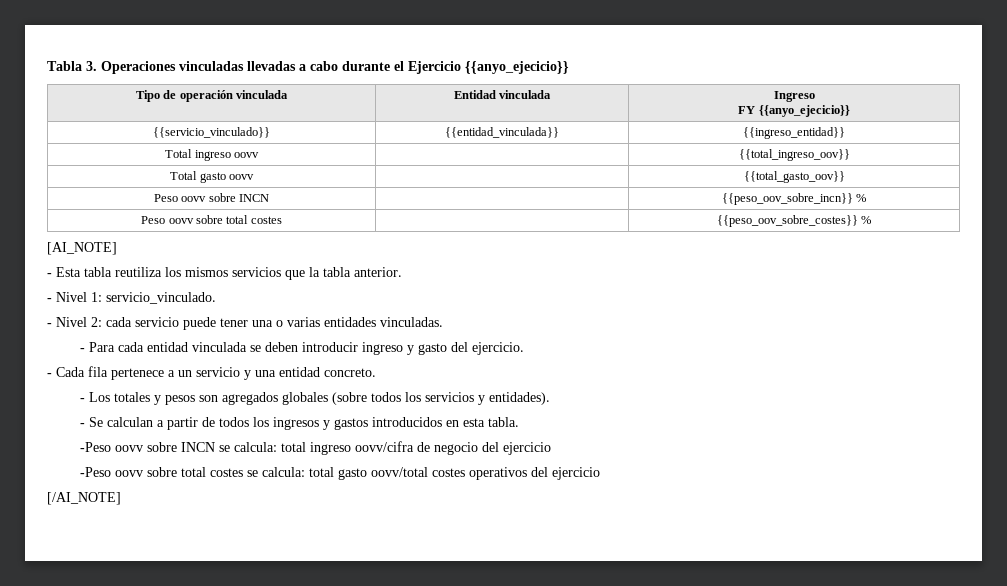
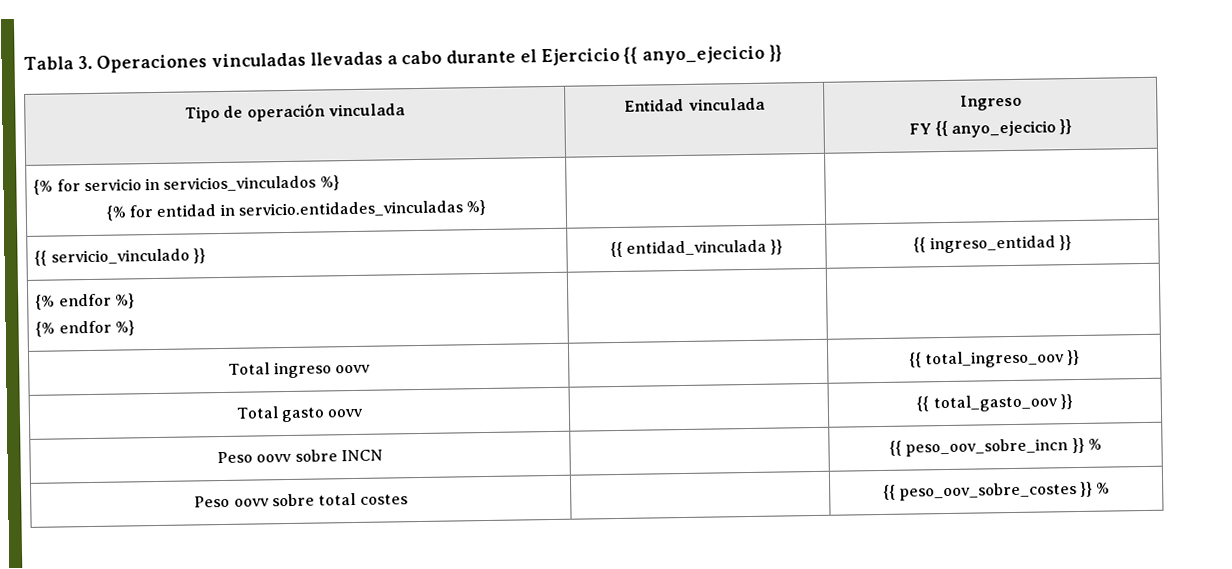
[465,61,569,74] {{anyo_ejecicio}} -> [623,44,782,65] {{ anyo_ejecicio }}
[758,105,850,117] [153,127,270,138] [445,127,559,138] [743,127,845,139] {{anyo_ejecicio}} // {{servicio_vinculado}} | {{entidad_vinculada}} | {{ingreso_entidad}} -> [934,119,1073,138] [33,175,340,195] [105,199,487,221] [34,248,206,266] [609,239,784,258] [913,235,1072,254] [35,293,135,310] [35,320,135,337] {{ anyo_ejecicio }} // {% for servicio in servicios_vinculados %} // {% for entidad in servicio.entidades_vinculadas %} | | // {{ servicio_vinculado }} | {{ entidad_vinculada }} | {{ ingreso_entidad }} // {% endfor %} // {% endfor %} | |
[738,149,850,161] {{total_ingreso_oov}} -> [908,349,1081,369] {{ total_ingreso_oov }}
[743,171,845,183] {{total_gasto_oov}} -> [916,394,1073,413] {{ total_gasto_oov }}
[721,193,853,205] {{peso_oov_sobre_incn}} -> [889,437,1085,457] {{ peso_oov_sobre_incn }}
[716,215,872,227] [47,242,117,255] [47,267,402,280] [47,292,216,304] [47,317,443,330] [79,342,524,355] [47,366,376,380] [79,392,550,405] [79,417,519,430] [79,441,551,455] [79,467,600,480] [47,492,121,505] {{peso_oov_sobre_costes}} % // [AI_NOTE] // - Esta tabla reutiliza los mismos servicios que la tabla anterior. // - Nivel 1: servicio_vinculado. // - Nivel 2: cada servicio puede tener una o varias entidades vinculadas. // - Para cada entidad vinculada se deben introducir ingreso y gasto del ejercicio. // - Cada fila pertenece a un servicio y una entidad concreto. // - Los totales y pesos son agregados globales (sobre todos los servicios y entidades). // - Se calculan a partir de todos los ingresos y gastos introducidos en esta tabla. // -Peso oovv sobre INCN se calcula: total ingreso oovv/cifra de negocio del ejercicio // -Peso oovv sobre total costes se calcula: total gasto oovv/total costes operativos del ejercicio // [/AI_NOTE] -> [882,481,1111,501] {{ peso_oov_sobre_costes }} %

